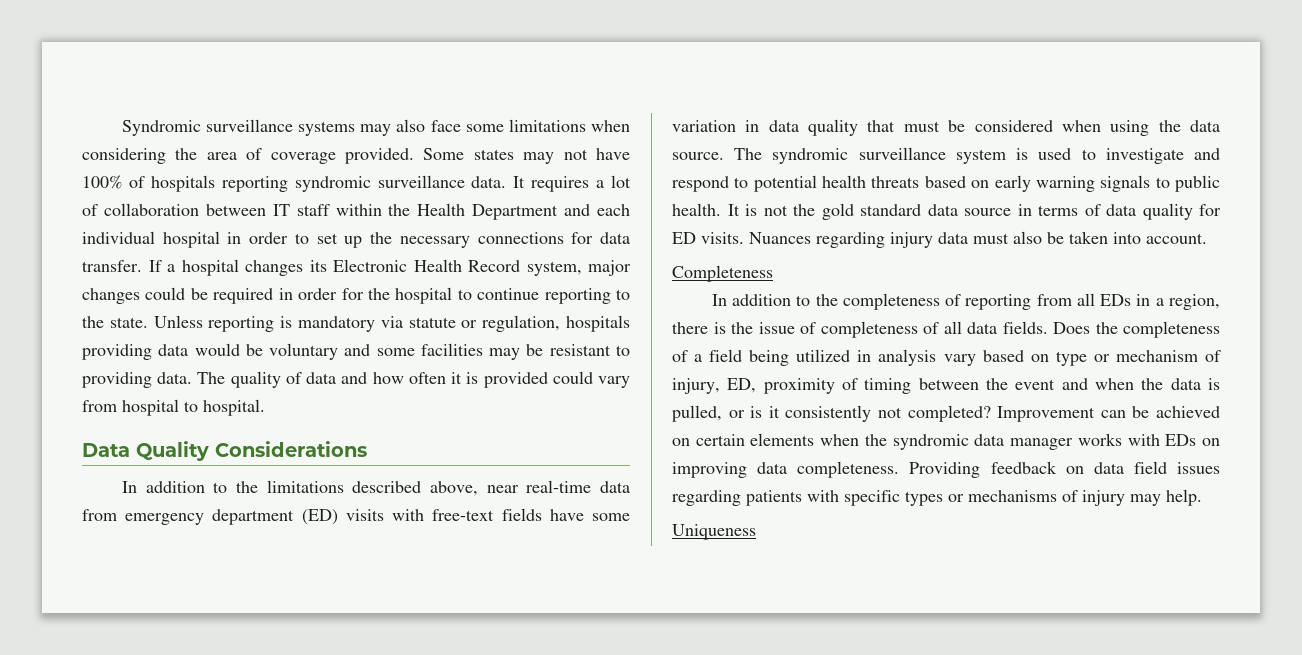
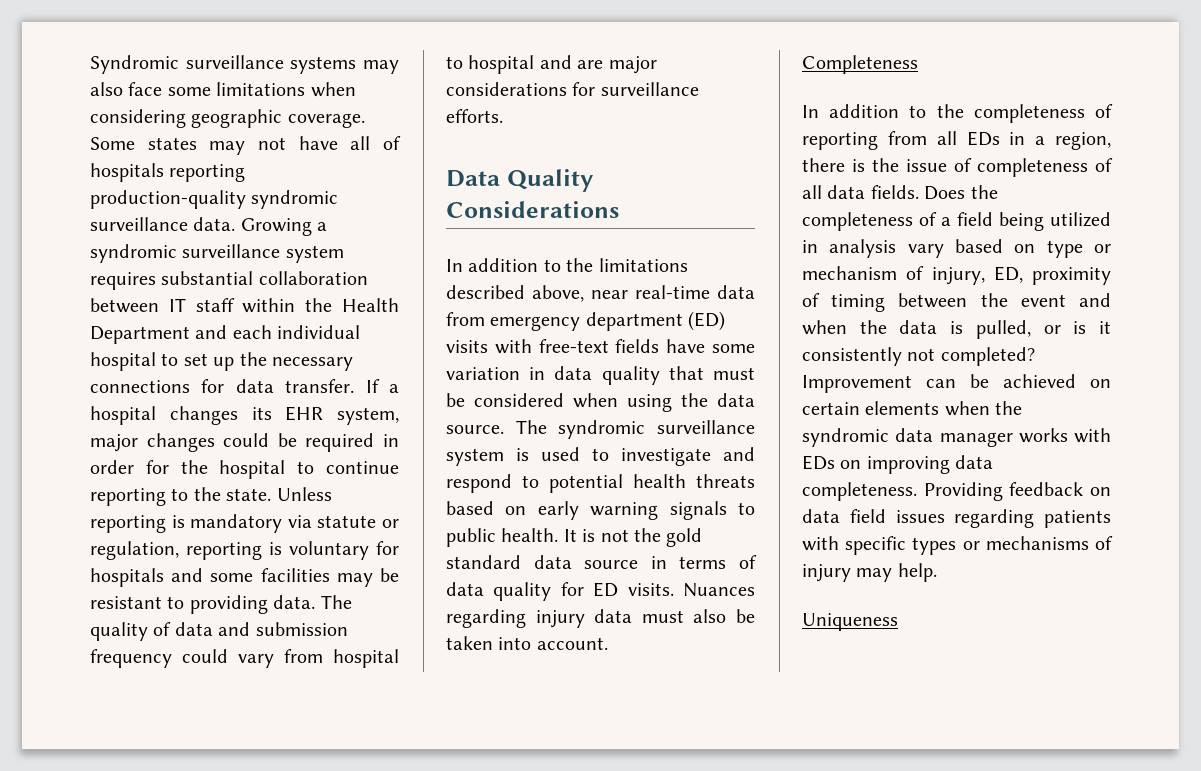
[175,148,414,164] the area of coverage provided. -> [191,109,365,128] geographic coverage.
[82,175,122,189] 100% -> [350,136,371,150] all
(288, 184) none -> [90,190,246,209] production-quality
[513,175,631,192] [82,204,98,216] It requires a lot of -> [240,218,328,236] [90,244,344,263] [90,271,254,290] Growing a syndromic surveillance system requires substantial
[227,232,289,244] in order -> (156, 361) none
[333,259,520,272] Electronic Health Record -> [285,406,324,421] EHR
[566,315,630,332] [82,343,339,360] hospitals providing data would be voluntary -> [186,541,399,560] [90,568,164,587] reporting is voluntary for hospitals
[372,372,548,388] how often it is provided -> [255,622,348,636] [90,649,172,668] submission frequency
[203,399,265,416] hospital. -> [468,55,657,74] [446,82,699,96] [446,109,503,123] hospital and are major considerations for surveillance efforts.

